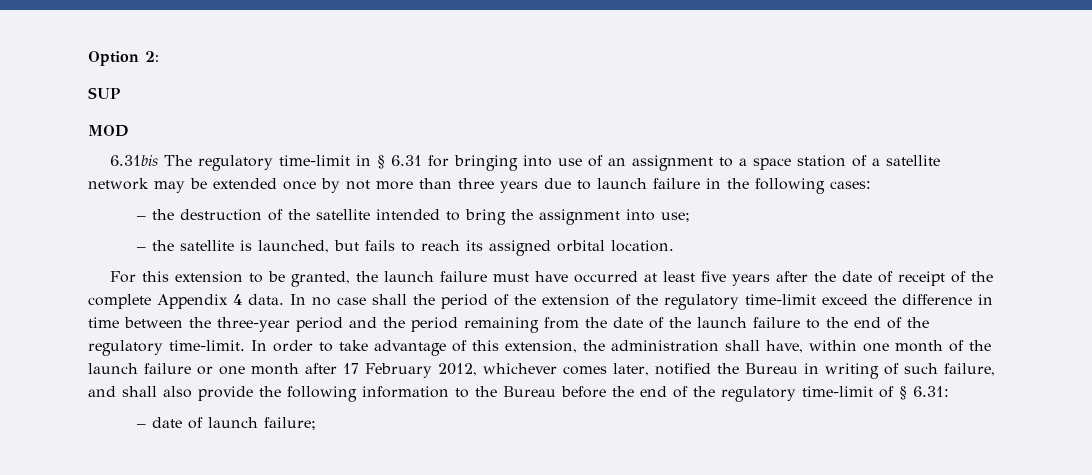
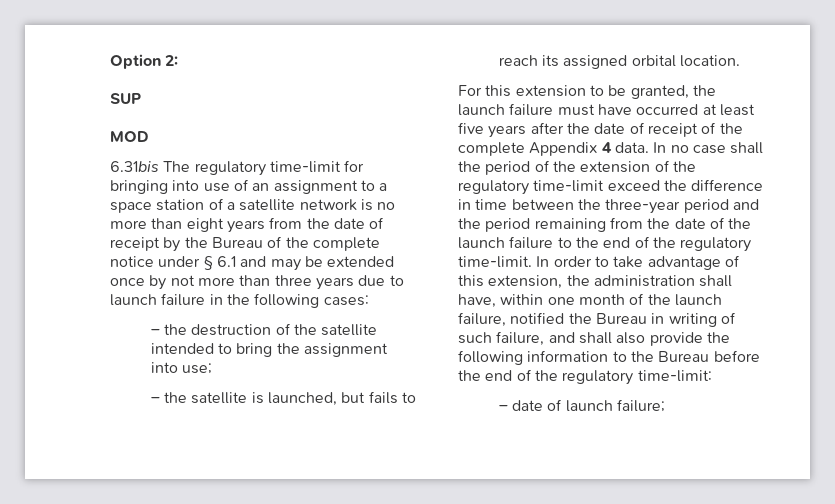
[355,155,422,169] in § 6.31 -> (341, 167) none
(149, 184) none -> [360,199,396,211] [110,217,385,233] [110,236,380,252] [110,256,267,270] is no more than eight years from the date of receipt by the Bureau of the complete notice under § 6.1 and
[144,363,649,378] failure or one month after 17 February 2012, whichever comes later, -> [458,312,506,327] failure,
[802,386,949,400] time-limit of § 6.31: -> [637,370,712,382] time-limit:

